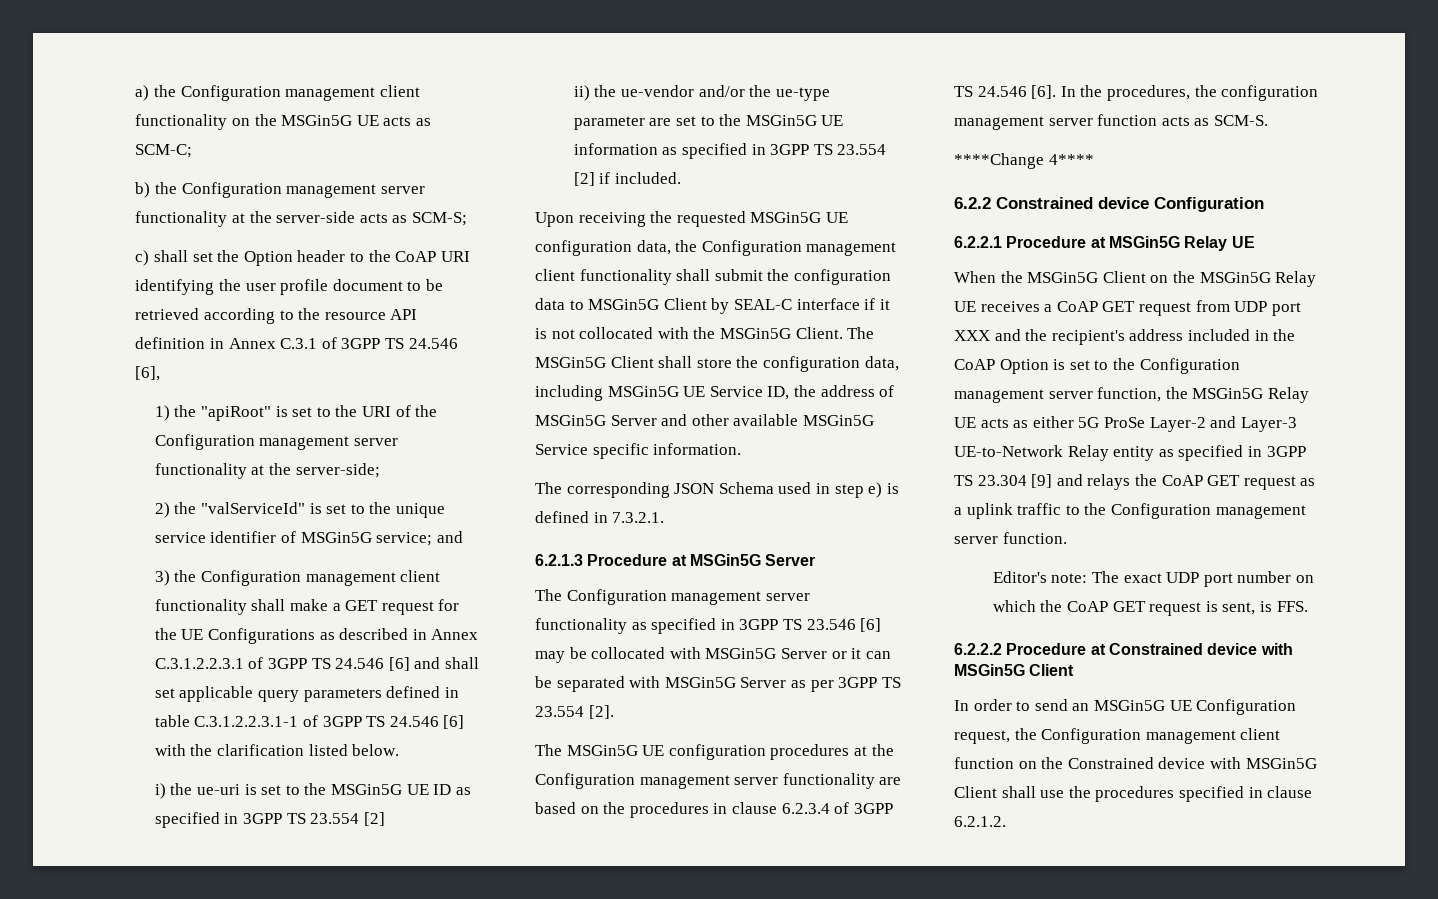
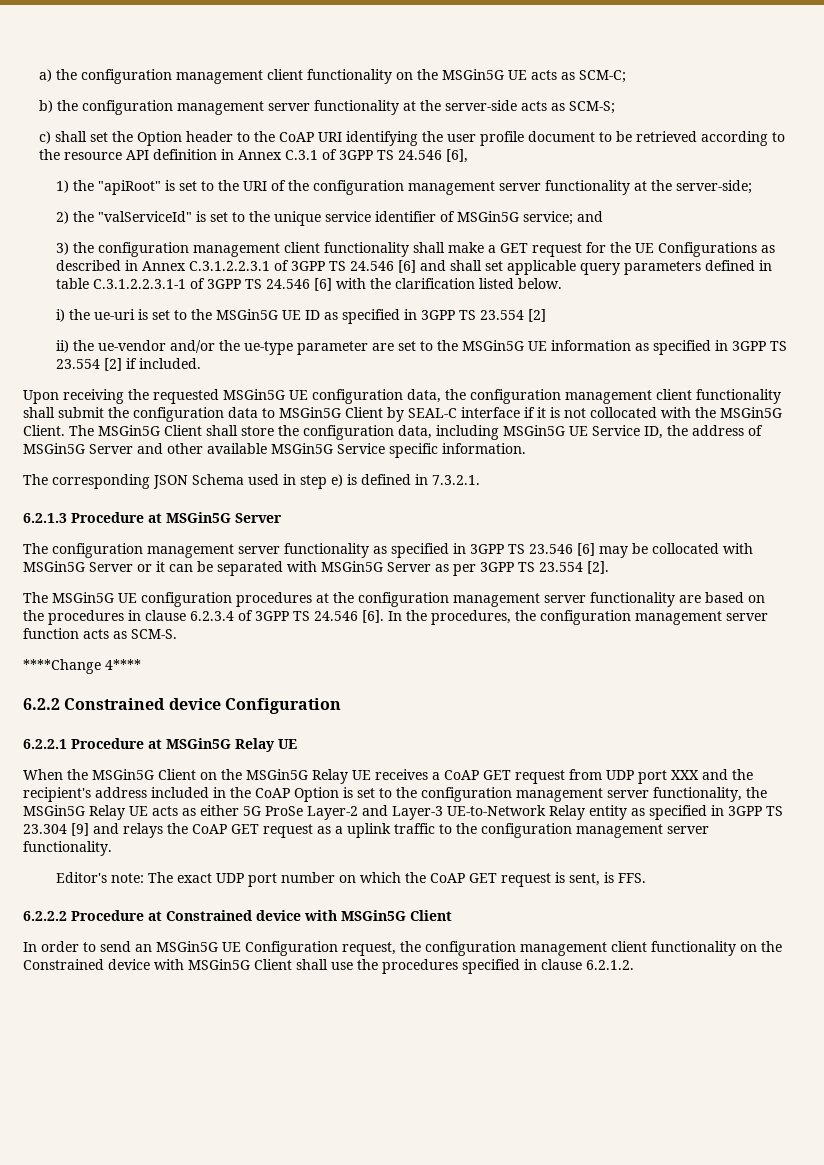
[180,85,281,101] Configuration -> [81,69,173,84] configuration
[181,182,282,198] Configuration -> [82,100,174,115] configuration
[154,434,255,450] Configuration -> [312,180,404,195] configuration
[201,570,302,586] Configuration -> [97,242,189,257] configuration
[701,240,802,256] Configuration -> [470,389,561,404] configuration
[566,589,667,605] Configuration -> [52,543,143,558] configuration
[535,773,635,789] Configuration -> [358,592,449,607] configuration
[1139,358,1240,374] [954,387,1162,403] Configuration management server function, -> [421,787,742,802] configuration management server functionality,
[1110,503,1306,519] [954,532,1067,544] Configuration management server function. -> [481,823,709,838] [23,841,112,856] configuration management server functionality.
[1041,728,1281,744] [954,757,1014,769] Configuration management client function -> [425,941,736,956] configuration management client functionality

